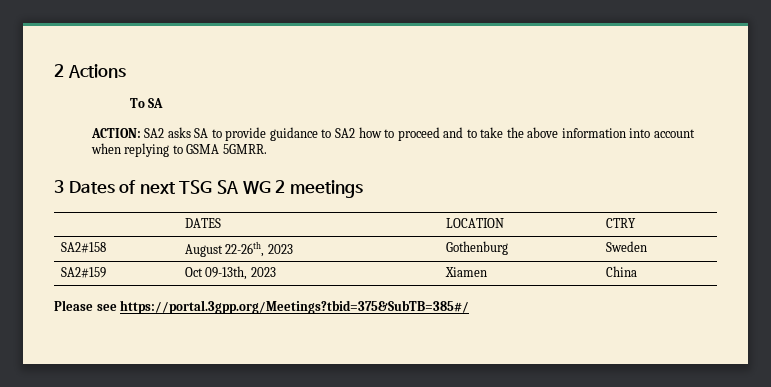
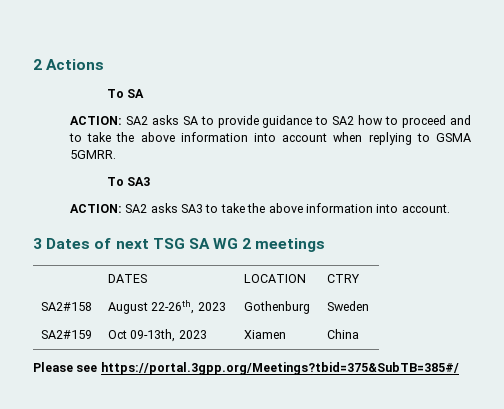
(267, 149) none -> [106,177,151,186] [69,203,450,213] // To SA3 // ACTION: SA2 asks SA3 to take the above information into account.

